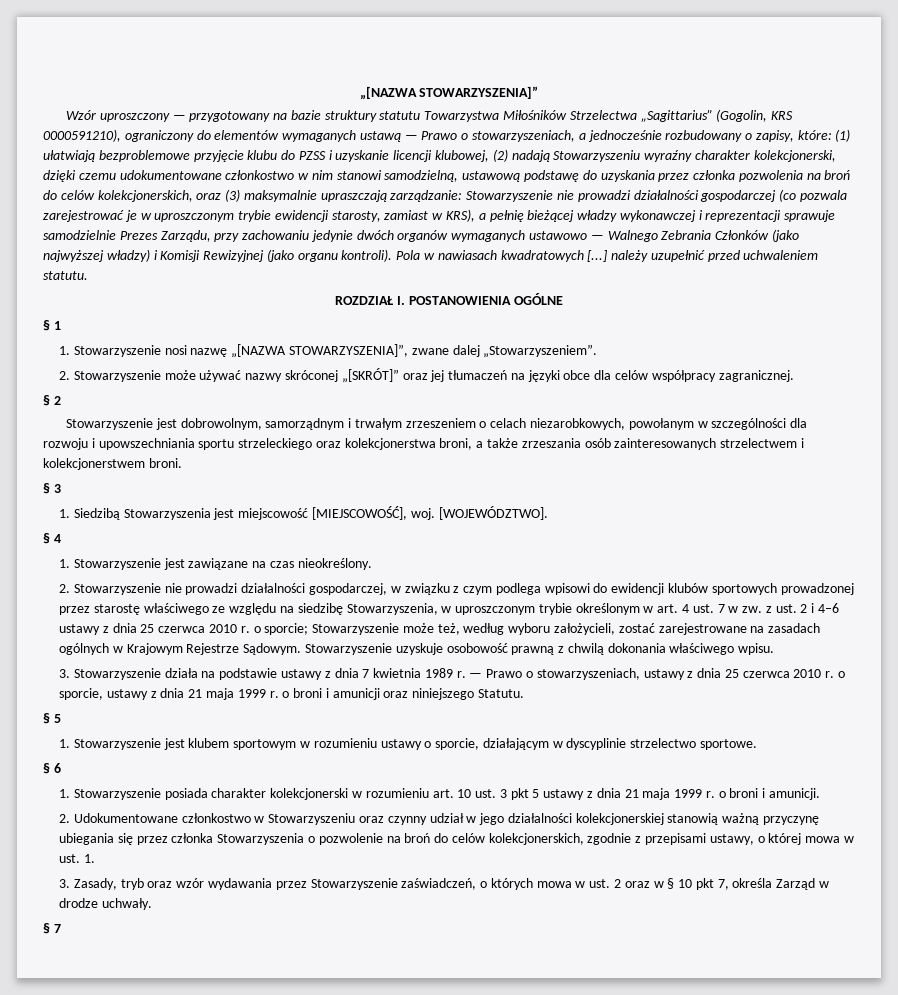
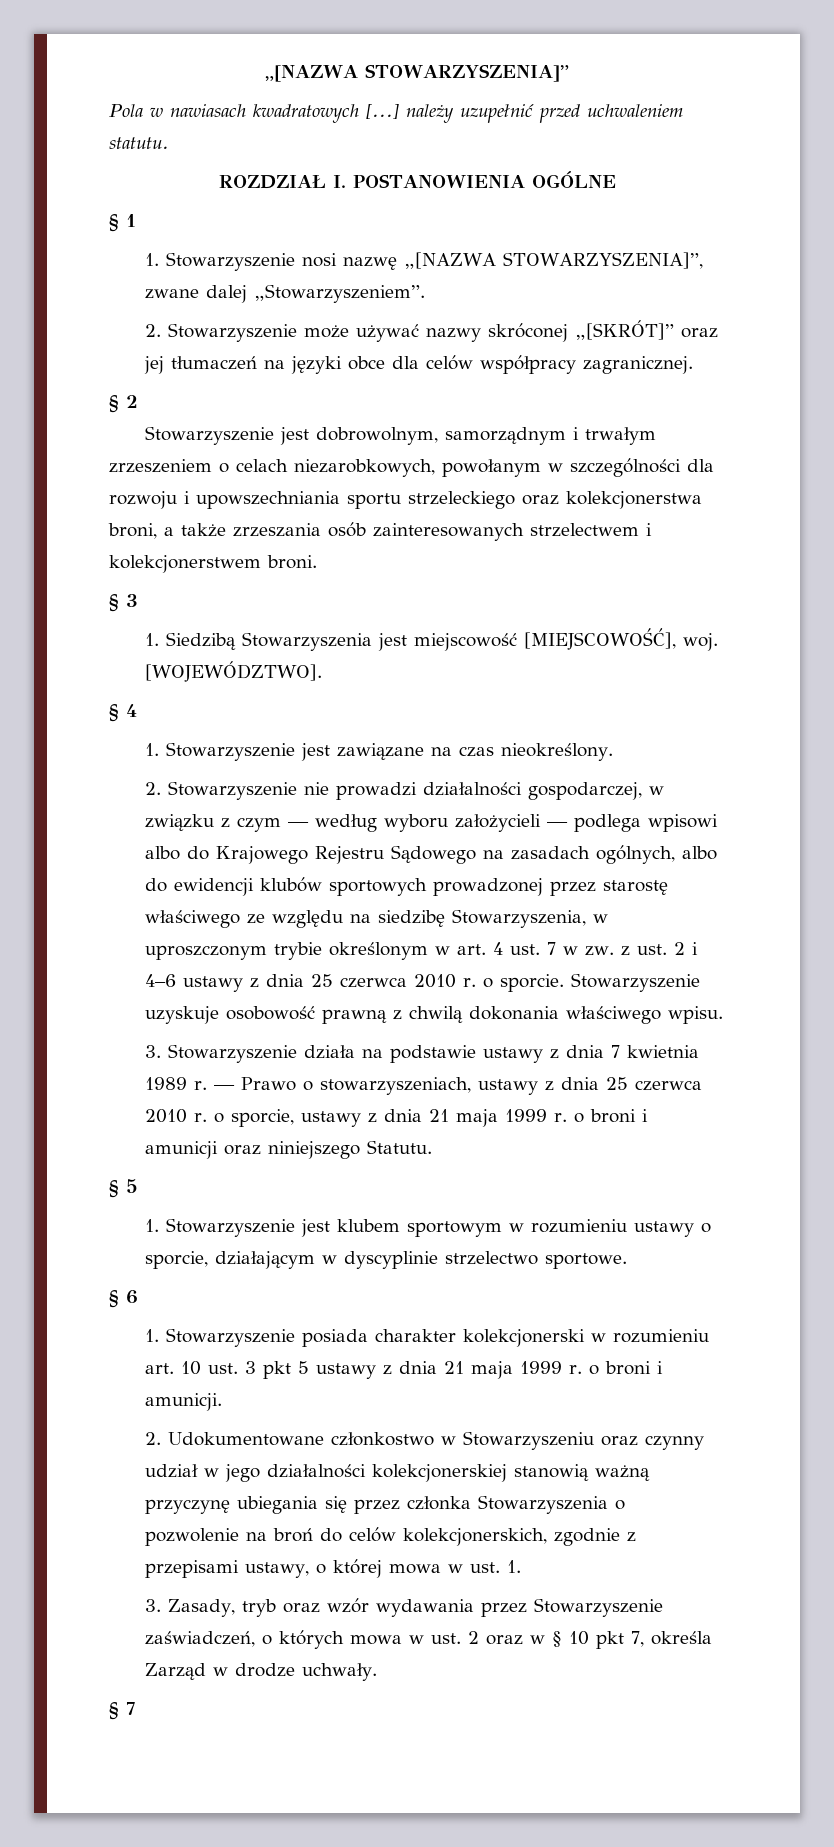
[65,109,794,122] [43,129,851,142] [43,149,836,162] [43,170,851,182] [43,189,847,202] [43,209,836,222] [43,229,799,242] [43,249,393,262] Wzór uproszczony — przygotowany na bazie struktury statutu Towarzystwa Miłośników Strzelectwa „Sagittarius” (Gogolin, KRS 0000591210), ograniczony do elementów wymaganych ustawą — Prawo o stowarzyszeniach, a jednocześnie rozbudowany o zapisy, które: (1) ułatwiają bezproblemowe przyjęcie klubu do PZSS i uzyskanie licencji klubowej, (2) nadają Stowarzyszeniu wyraźny charakter kolekcjonerski, dzięki czemu udokumentowane członkostwo w nim stanowi samodzielną, ustawową podstawę do uzyskania przez członka pozwolenia na broń do celów kolekcjonerskich, oraz (3) maksymalnie upraszczają zarządzanie: Stowarzyszenie nie prowadzi działalności gospodarczej (co pozwala zarejestrować je w uproszczonym trybie ewidencji starosty, zamiast w KRS), a pełnię bieżącej władzy wykonawczej i reprezentacji sprawuje samodzielnie Prezes Zarządu, przy zachowaniu jedynie dwóch organów wymaganych ustawowo — Walnego Zebrania Członków (jako najwyższej władzy) i Komisji Rewizyjnej (jako organu kontroli). -> (569, 73) none
[495,583,590,595] podlega wpisowi -> [288,814,719,832] [145,845,718,864] — według wyboru założycieli — podlega wpisowi albo do Krajowego Rejestru Sądowego na zasadach ogólnych, albo
[264,623,821,635] [59,643,302,655] sporcie; Stowarzyszenie może też, według wyboru założycieli, zostać zarejestrowane na zasadach ogólnych w Krajowym Rejestrze Sądowym. -> [500,974,565,992] sporcie.

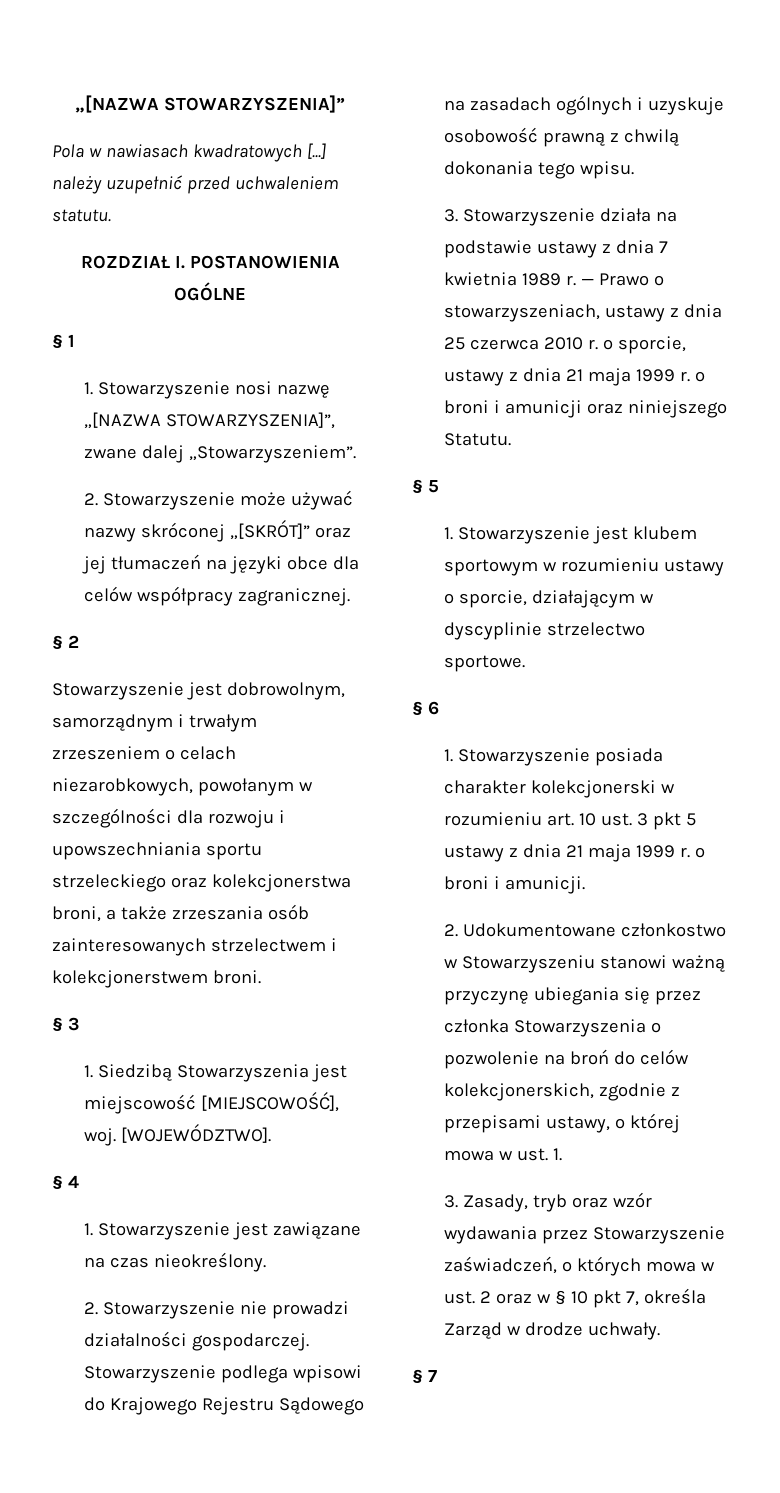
[528,782,665,800] [145,814,569,832] gospodarczej, w związku z czym — według wyboru założycieli — -> [192,1333,310,1351] [84,1365,217,1383] gospodarczej. Stowarzyszenie
[145,846,181,860] albo -> (363, 1374) none
[596,845,718,864] [145,877,669,896] [145,909,609,928] [145,942,699,960] [145,973,701,992] ogólnych, albo do ewidencji klubów sportowych prowadzonej przez starostę właściwego ze względu na siedzibę Stowarzyszenia, w uproszczonym trybie określonym w art. 4 ust. 7 w zw. z ust. 2 i 4–6 ustawy z dnia 25 czerwca 2010 r. o sporcie. Stowarzyszenie -> [556,95,644,115] ogólnych i
[566,1006,662,1024] właściwego -> [538,162,576,179] tego
[601,1435,705,1450] [145,1464,590,1482] oraz czynny udział w jego działalności kolekcjonerskiej stanowią -> [600,955,668,969] stanowi

